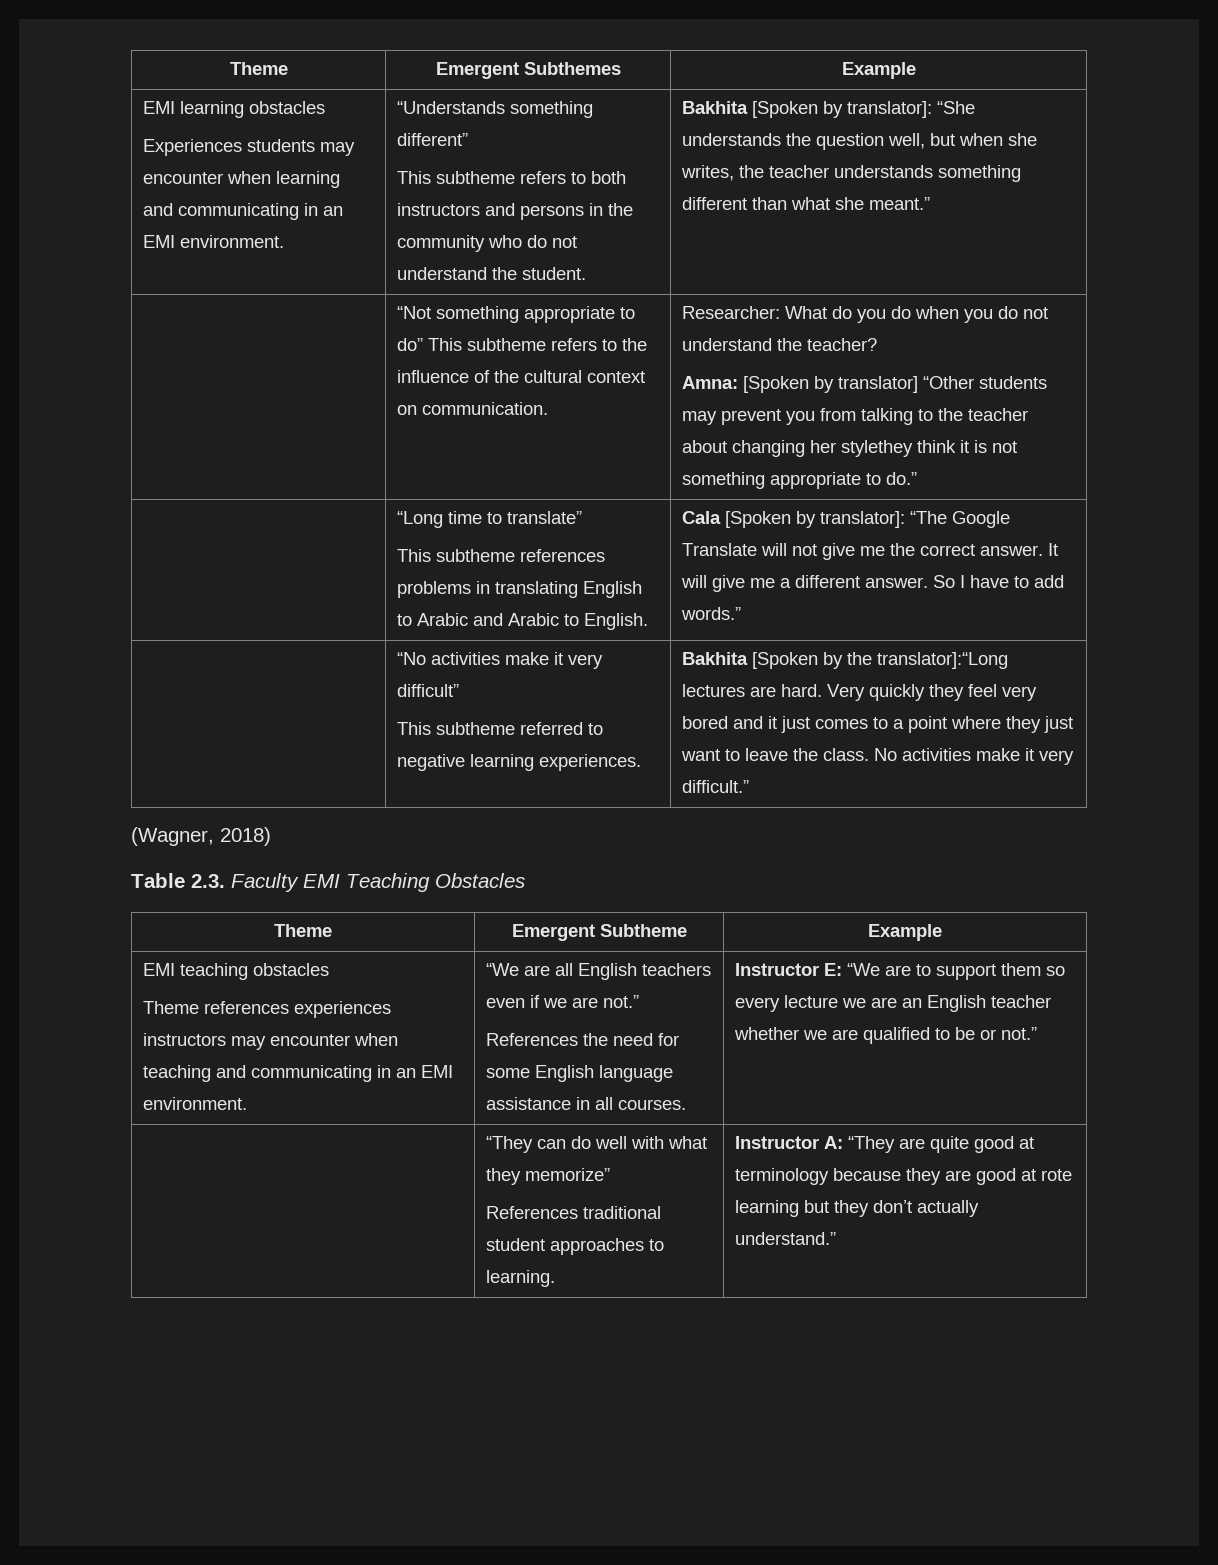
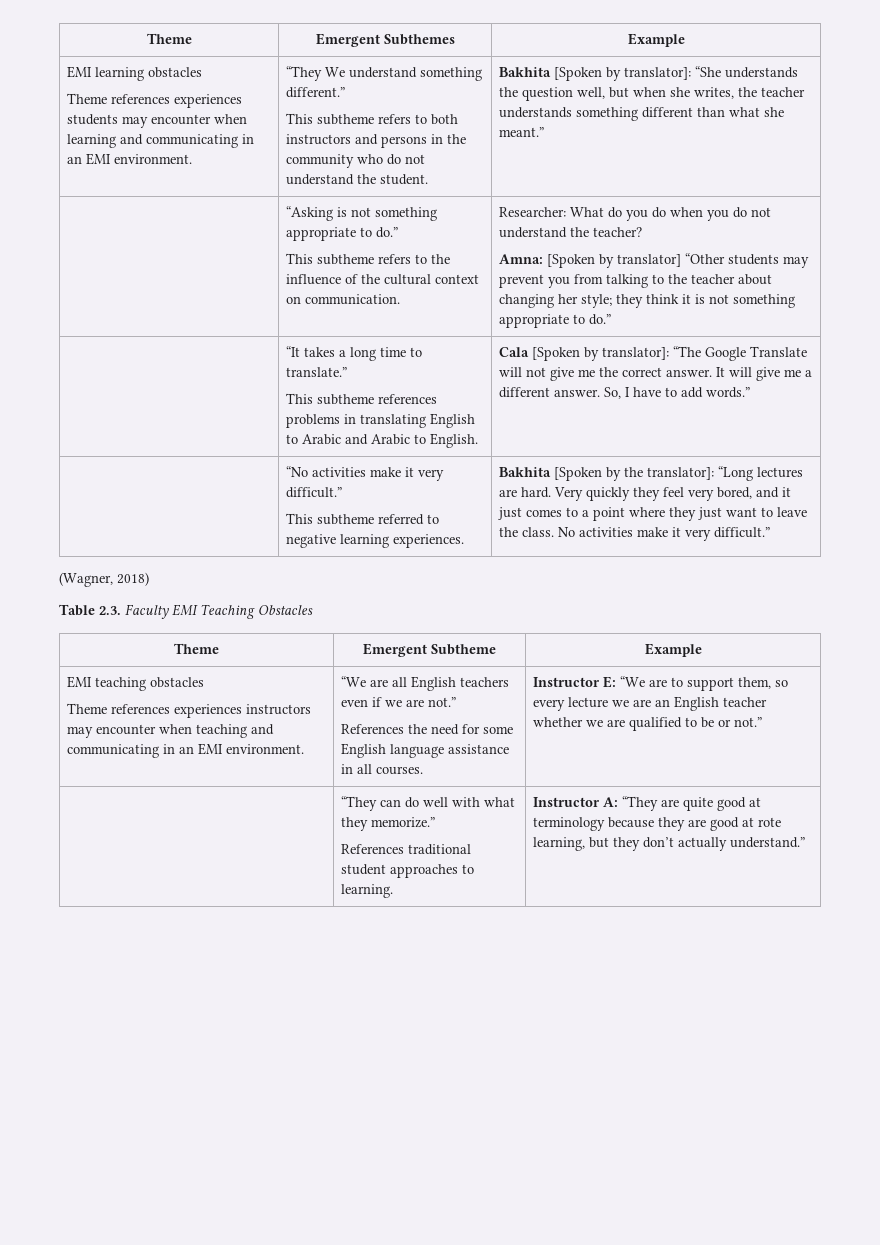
[143,139,243,156] Experiences -> [66,93,242,108] Theme references experiences
[397,101,594,118] [397,133,469,146] “Understands something different” -> [285,66,482,81] [285,87,345,98] “They We understand something different.”
[397,306,636,323] [397,338,424,351] “Not something appropriate to do” -> [285,206,437,221] [285,227,398,241] “Asking is not something appropriate to do.” //
[841,440,914,457] stylethey -> [580,294,643,308] style; they
[397,511,444,528] “Long -> [285,346,376,361] “It takes a long
[507,511,583,524] translate” -> [285,367,347,377] translate.”
[933,575,956,588] So -> [603,387,621,399] So,
[397,684,460,697] difficult” -> [285,487,342,498] difficult.”
[877,652,1009,669] translator]:“Long -> [646,466,753,481] translator]: “Long
[682,716,729,729] bored -> [716,487,752,499] bored,
[1001,963,1042,976] them -> [737,677,771,689] them,
[525,1168,611,1181] memorize” -> [370,817,435,828] memorize.”
[735,1200,800,1217] learning -> [532,837,585,851] learning,

